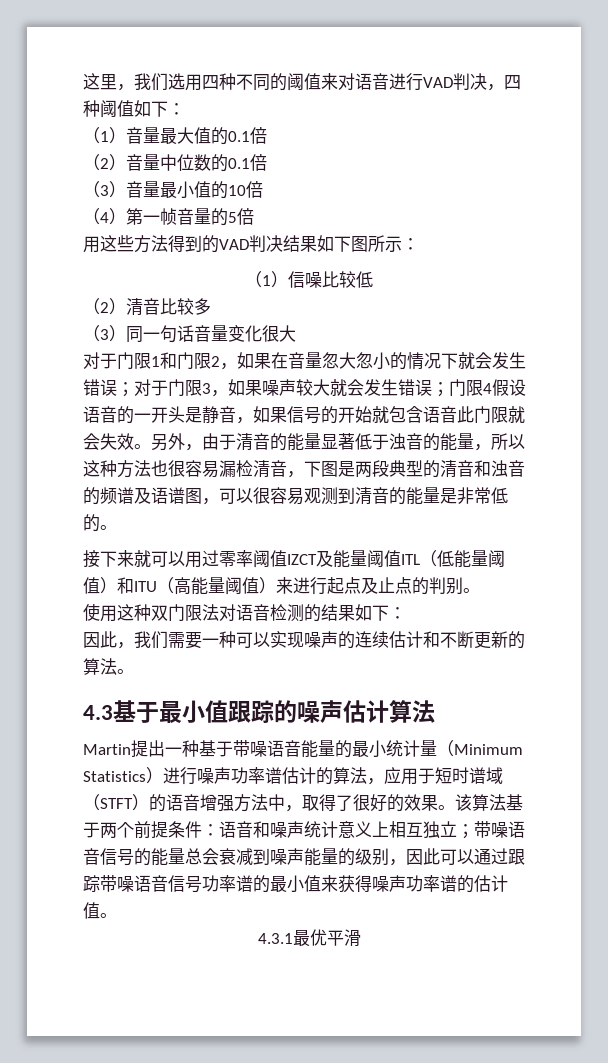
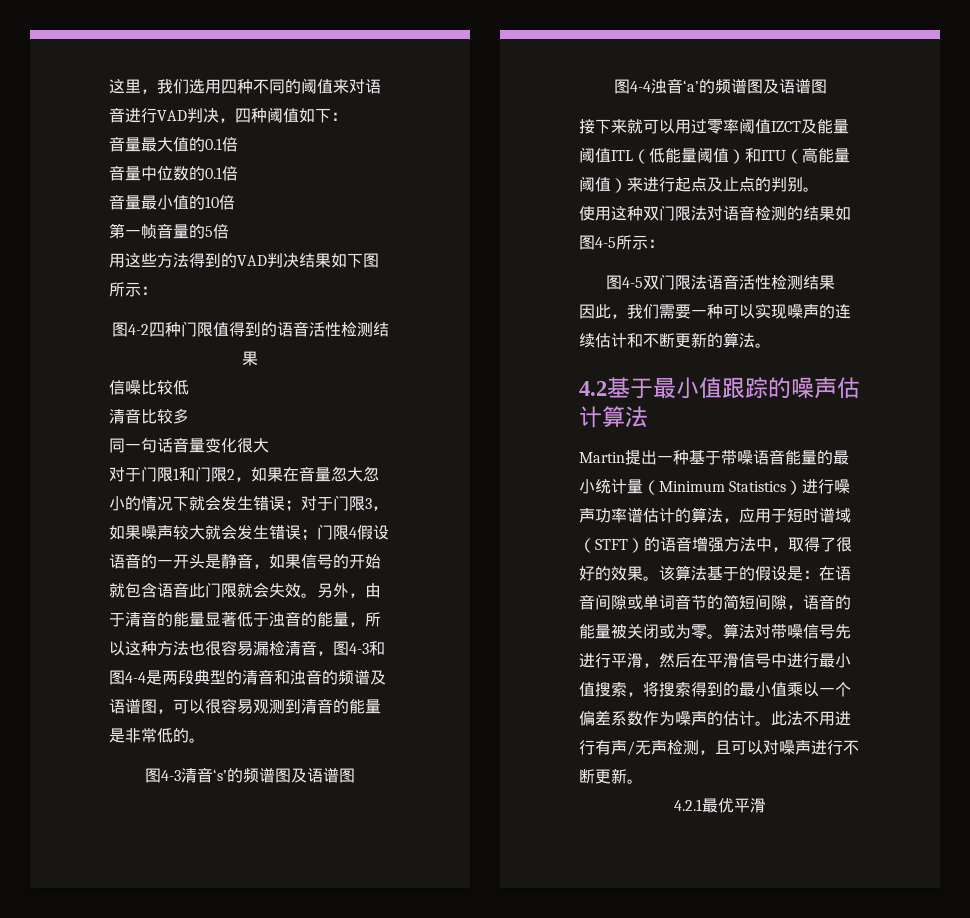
[83,127,126,144] （1） -> (347, 116) none
[83,154,126,171] （2） -> (238, 144) none
[83,181,126,198] （3） -> (238, 173) none
[83,208,126,225] （4） -> (235, 202) none
[245,271,288,288] （1） -> [111,321,389,337] [242,351,258,366] 图4-2四种门限值得到的语音活性检测结果 //
[83,298,126,315] （2） -> (189, 387) none
[83,325,126,342] （3） -> (189, 416) none
[304,461,338,477] 下图 -> [333,641,385,656] [109,670,146,685] 图4-3和图4-4
(117, 527) none -> [145,767,355,783] [613,78,827,94] // 图4-3清音‘s’的频谱图及语谱图 // 图4-4浊音‘a’的频谱图及语谱图
[372,605,406,621] 下： -> [579,235,664,250] [605,274,835,290] 图4-5所示： // 图4-5双门限法语音活性检测结果
[83,705,113,720] 4.3 -> [579,381,607,396] 4.2
[100,821,525,839] [83,848,525,866] [83,875,508,893] [83,902,117,919] [257,933,293,944] 两个前提条件：语音和噪声统计意义上相互独立；带噪语音信号的能量总会衰减到噪声能量的级别，因此可以通过跟踪带噪语音信号功率谱的最小值来获得噪声功率谱的估计值。 // 4.3.1 -> [739,566,851,581] [579,594,851,610] [579,623,851,639] [579,653,851,668] [579,681,851,697] [579,710,851,726] [579,740,859,756] [579,768,643,784] [674,799,702,811] 的假设是：在语音间隙或单词音节的简短间隙，语音的能量被关闭或为零。算法对带噪信号先进行平滑，然后在平滑信号中进行最小值搜索，将搜索得到的最小值乘以一个偏差系数作为噪声的估计。此法不用进行有声/无声检测，且可以对噪声进行不断更新。 // 4.2.1

